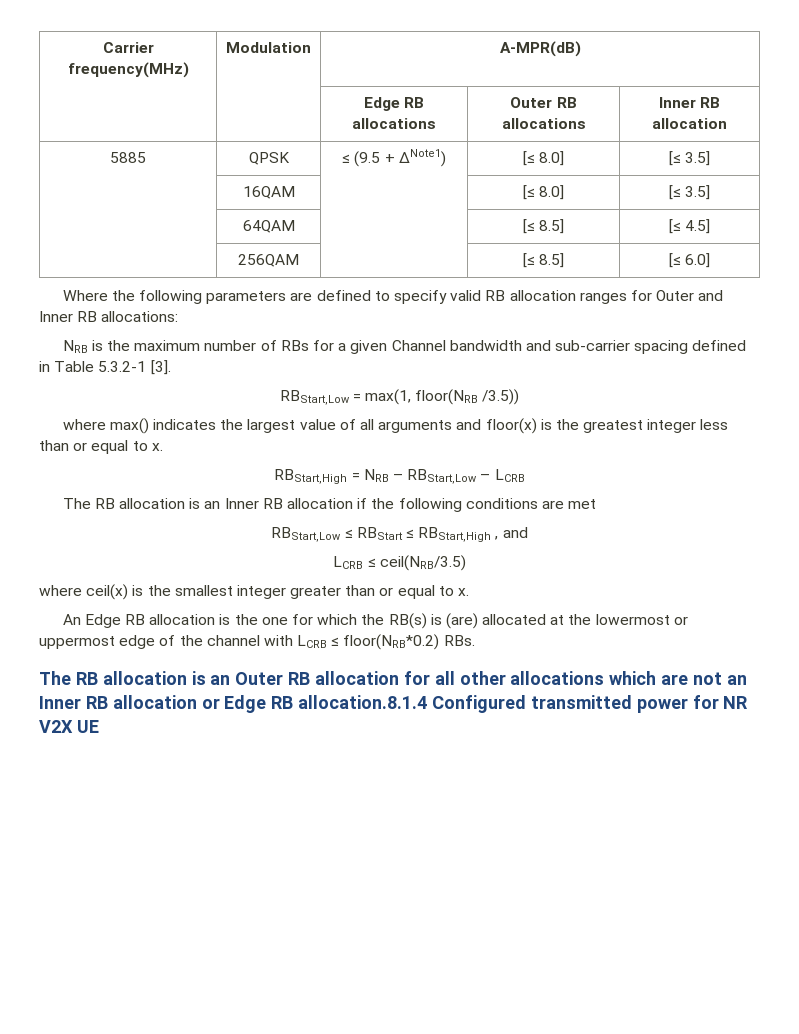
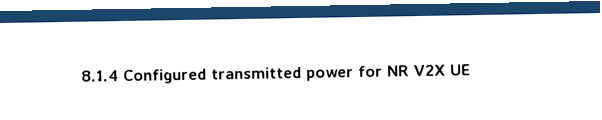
[102,42,154,53] [67,62,189,78] [226,42,311,53] [499,41,581,57] [363,97,425,111] [352,118,436,129] [510,97,577,108] [501,118,586,129] [658,97,721,108] [652,118,727,129] [110,152,146,163] [248,152,290,165] [342,149,446,167] [522,151,565,166] [668,151,711,166] [242,186,295,199] [522,185,565,200] [668,185,711,200] [242,220,295,233] [522,219,565,234] [668,219,711,234] [238,254,299,267] [522,253,565,268] [668,253,711,268] [62,290,724,304] [39,311,179,322] [62,340,747,354] [39,360,171,375] [279,389,520,405] [62,418,729,434] [39,440,163,454] [274,469,525,484] [62,498,597,512] [271,527,528,542] [333,555,466,571] [39,584,470,600] [62,613,688,629] [39,634,475,650] [39,671,747,685] [39,695,428,713] Carrier frequency(MHz) | Modulation | A-MPR(dB) // | | Edge RB allocations | Outer RB allocations | Inner RB allocation // 5885 | QPSK | ≤ (9.5 + ΔNote1) | [≤ 8.0] | [≤ 3.5] // | 16QAM | | [≤ 8.0] | [≤ 3.5] // | 64QAM | | [≤ 8.5] | [≤ 4.5] // | 256QAM | | [≤ 8.5] | [≤ 6.0] // Where the following parameters are defined to specify valid RB allocation ranges for Outer and Inner RB allocations: // NRB is the maximum number of RBs for a given Channel bandwidth and sub-carrier spacing defined in Table 5.3.2-1 [3]. // RBStart,Low = max(1, floor(NRB /3.5)) // where max() indicates the largest value of all arguments and floor(x) is the greatest integer less than or equal to x. // RBStart,High = NRB – RBStart,Low – LCRB // The RB allocation is an Inner RB allocation if the following conditions are met // RBStart,Low ≤ RBStart ≤ RBStart,High , and // LCRB ≤ ceil(NRB/3.5) // where ceil(x) is the smallest integer greater than or equal to x. // An Edge RB allocation is the one for which the RB(s) is (are) allocated at the lowermost or uppermost edge of the channel with LCRB ≤ floor(NRB*0.2) RBs. // The RB allocation is an Outer RB allocation for all other allocations which are not an Inner RB allocation or Edge RB allocation.8.1.4 -> [81,70,119,82] 8.1.4

